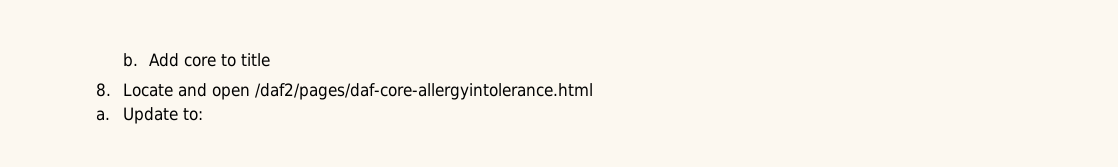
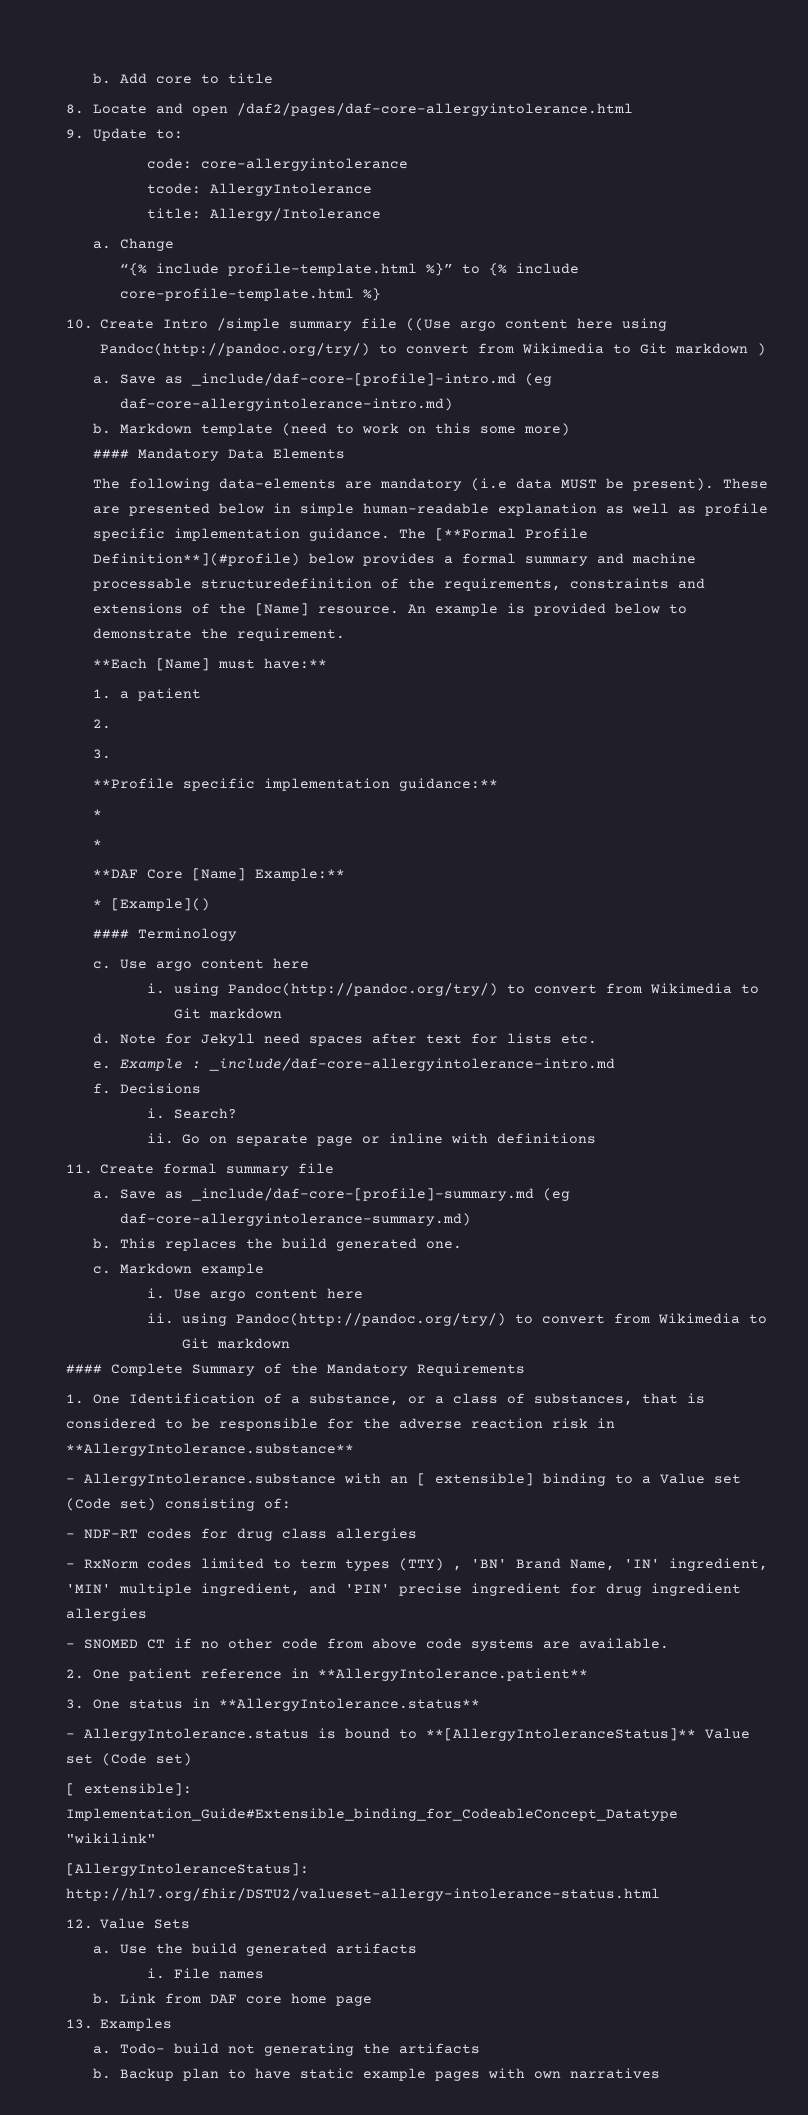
[96,110,111,121] a. -> [66,129,85,139] 9.
(203, 114) none -> [147,158,409,171] [147,183,373,196] [147,208,382,221] [93,238,175,251] [120,263,580,276] [120,288,382,301] [66,318,668,331] [100,343,767,356] [93,373,553,386] [120,398,454,411] [93,423,571,436] [93,448,346,461] [93,478,769,491] [93,503,769,516] [93,528,589,541] [93,553,697,566] [93,578,706,591] [93,603,688,616] [93,628,346,641] [93,658,328,671] [93,688,202,701] [93,719,112,729] [93,749,112,759] [93,778,499,791] [93,809,103,818] [93,839,103,848] [93,868,346,881] [93,898,211,911] [93,928,238,941] [93,958,310,971] [147,983,760,996] [174,1008,283,1019] [93,1033,598,1046] [93,1058,616,1071] [93,1083,202,1094] [147,1108,238,1119] [147,1133,596,1146] [66,1163,335,1176] [93,1188,571,1201] [120,1213,472,1226] [93,1238,463,1251] [93,1263,265,1276] [147,1288,364,1301] [147,1313,767,1326] [181,1338,290,1349] [66,1363,526,1376] [66,1393,706,1406] [66,1418,616,1431] [66,1443,355,1456] [66,1473,742,1486] [66,1498,292,1511] [66,1528,418,1541] [66,1558,769,1571] [66,1583,742,1596] [66,1608,148,1621] [66,1638,670,1651] [66,1668,589,1681] [66,1698,481,1711] [66,1728,751,1741] [66,1753,193,1766] [66,1783,193,1796] [66,1808,679,1821] [66,1833,157,1844] [66,1863,310,1876] [66,1888,661,1901] [66,1918,191,1929] [93,1943,418,1956] [147,1968,265,1979] [93,1993,373,2006] [66,2018,173,2031] [93,2043,481,2056] [93,2068,661,2081] // code: core-allergyintolerance // tcode: AllergyIntolerance // title: Allergy/Intolerance // a. Change // “{% include profile-template.html %}” to {% include core-profile-template.html %} // 10. Create Intro /simple summary file ((Use argo content here using Pandoc(http://pandoc.org/try/) to convert from Wikimedia to Git markdown ) // a. Save as _include/daf-core-[profile]-intro.md (eg daf-core-allergyintolerance-intro.md) // b. Markdown template (need to work on this some more) // #### Mandatory Data Elements // The following data-elements are mandatory (i.e data MUST be present). These are presented below in simple human-readable explanation as well as profile specific implementation guidance. The [**Formal Profile Definition**](#profile) below provides a formal summary and machine processable structuredefinition of the requirements, constraints and extensions of the [Name] resource. An example is provided below to demonstrate the requirement. // **Each [Name] must have:** // 1. a patient // 2. // 3. // **Profile specific implementation guidance:** // * // * // **DAF Core [Name] Example:** // * [Example]() // #### Terminology // c. Use argo content here // i. using Pandoc(http://pandoc.org/try/) to convert from Wikimedia to Git markdown // d. Note for Jekyll need spaces after text for lists etc. // e. Example : _include/daf-core-allergyintolerance-intro.md // f. Decisions // i. Search? // ii. Go on separate page or inline with definitions // 11. Create formal summary file // a. Save as _include/daf-core-[profile]-summary.md (eg daf-core-allergyintolerance-summary.md) // b. This replaces the build generated one. // c. Markdown example // i. Use argo content here // ii. using Pandoc(http://pandoc.org/try/) to convert from Wikimedia to Git markdown // #### Complete Summary of the Mandatory Requirements // 1. One Identification of a substance, or a class of substances, that is considered to be responsible for the adverse reaction risk in **AllergyIntolerance.substance** // - AllergyIntolerance.substance with an [ extensible] binding to a Value set (Code set) consisting of: // - NDF-RT codes for drug class allergies // - RxNorm codes limited to term types (TTY) , 'BN' Brand Name, 'IN' ingredient, 'MIN' multiple ingredient, and 'PIN' precise ingredient for drug ingredient allergies // - SNOMED CT if no other code from above code systems are available. // 2. One patient reference in **AllergyIntolerance.patient** // 3. One status in **AllergyIntolerance.status** // - AllergyIntolerance.status is bound to **[AllergyIntoleranceStatus]** Value set (Code set) // [ extensible]: Implementation_Guide#Extensible_binding_for_CodeableConcept_Datatype "wikilink" // [AllergyIntoleranceStatus]: http://hl7.org/fhir/DSTU2/valueset-allergy-intolerance-status.html // 12. Value Sets // a. Use the build generated artifacts // i. File names // b. Link from DAF core home page // 13. Examples // a. Todo- build not generating the artifacts // b. Backup plan to have static example pages with own narratives

